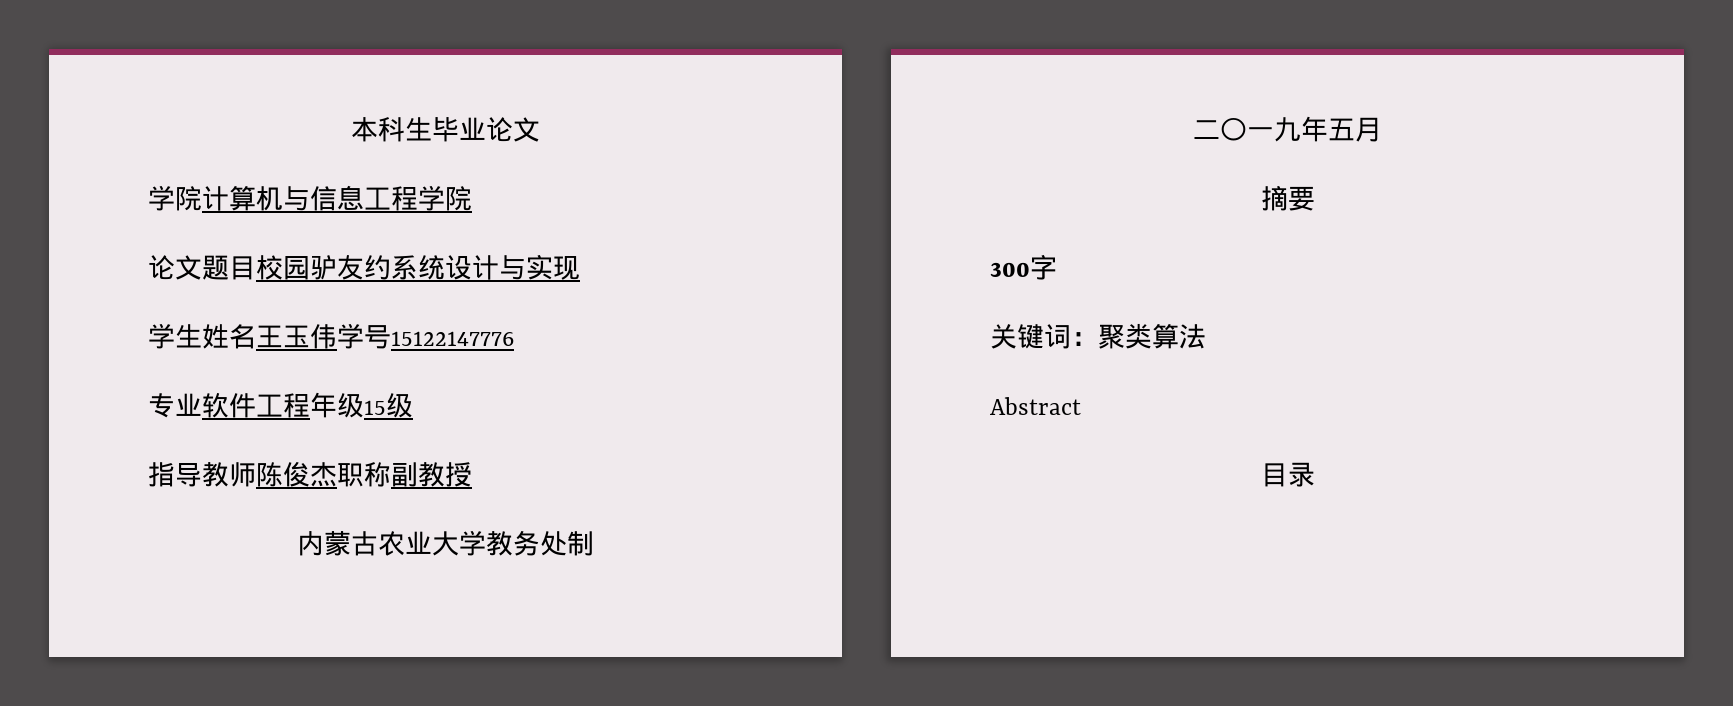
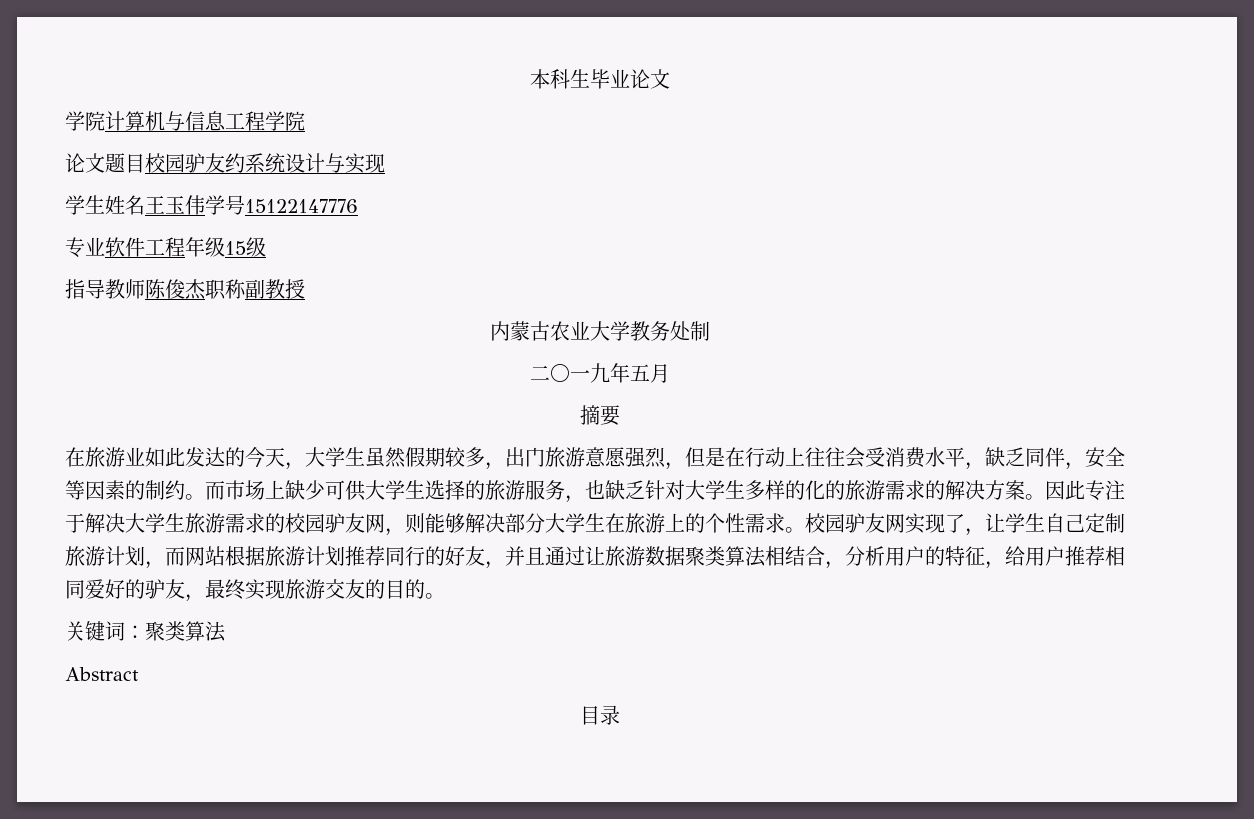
[990,254,1057,280] 300字 -> [65,447,1125,470] [65,480,1125,503] [65,513,1125,536] [65,546,1125,569] [65,579,445,602] 在旅游业如此发达的今天，大学生虽然假期较多，出门旅游意愿强烈，但是在行动上往往会受消费水平，缺乏同伴，安全等因素的制约。而市场上缺少可供大学生选择的旅游服务，也缺乏针对大学生多样的化的旅游需求的解决方案。因此专注于解决大学生旅游需求的校园驴友网，则能够解决部分大学生在旅游上的个性需求。校园驴友网实现了，让学生自己定制旅游计划，而网站根据旅游计划推荐同行的好友，并且通过让旅游数据聚类算法相结合，分析用户的特征，给用户推荐相同爱好的驴友，最终实现旅游交友的目的。

